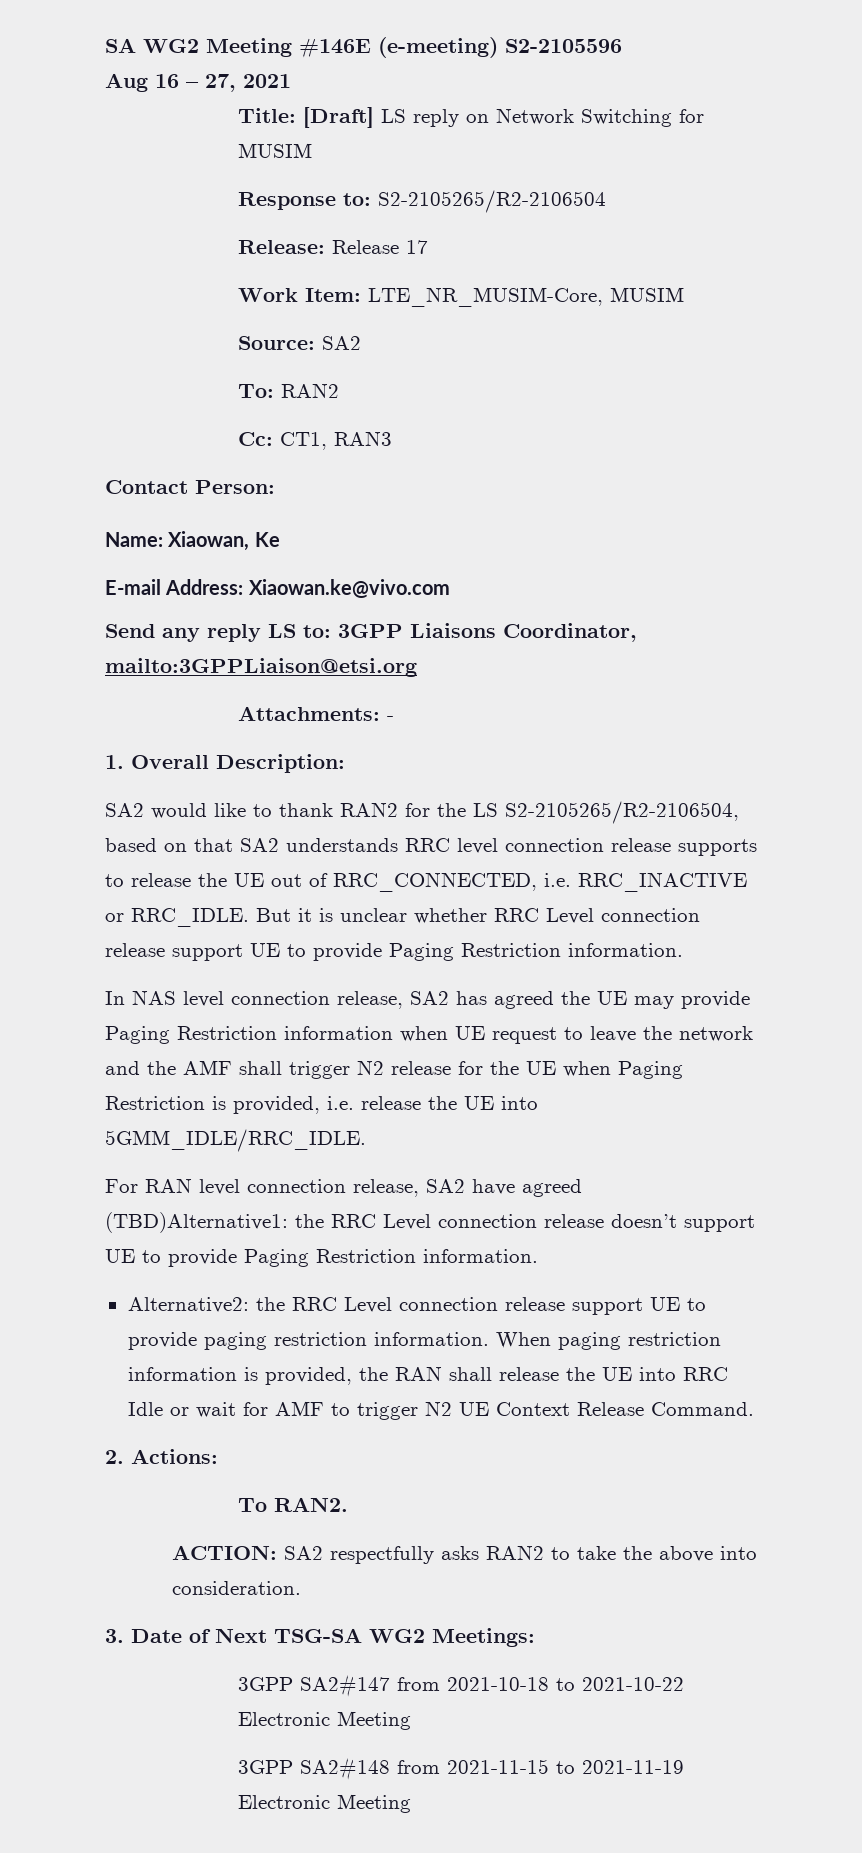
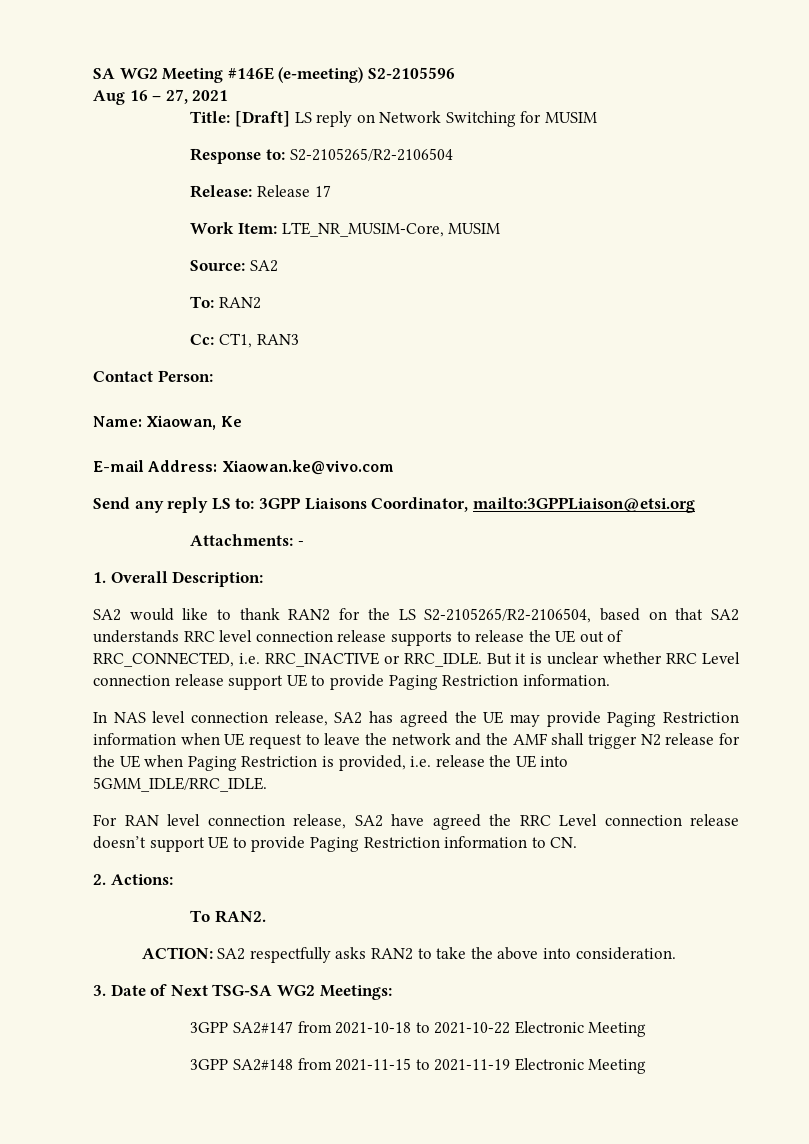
[105,1212,288,1233] (TBD)Alternative1: -> (481, 822) none
[423,1249,538,1263] [127,1297,706,1315] [127,1332,721,1350] [127,1366,728,1385] [127,1401,754,1420] information. // Alternative2: the RRC Level connection release support UE to provide paging restriction information. When paging restriction information is provided, the RAN shall release the UE into RRC Idle or wait for AMF to trigger N2 UE Context Release Command. -> [444,836,578,848] information to CN.

